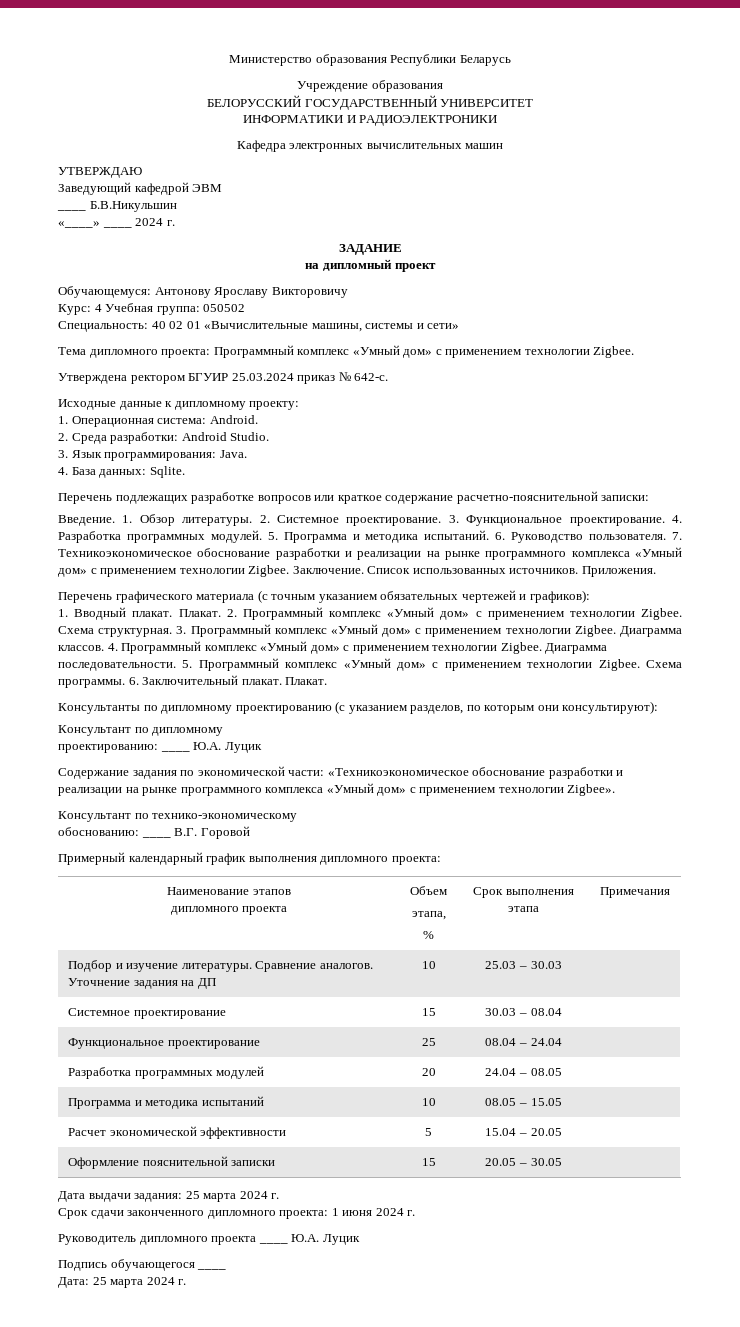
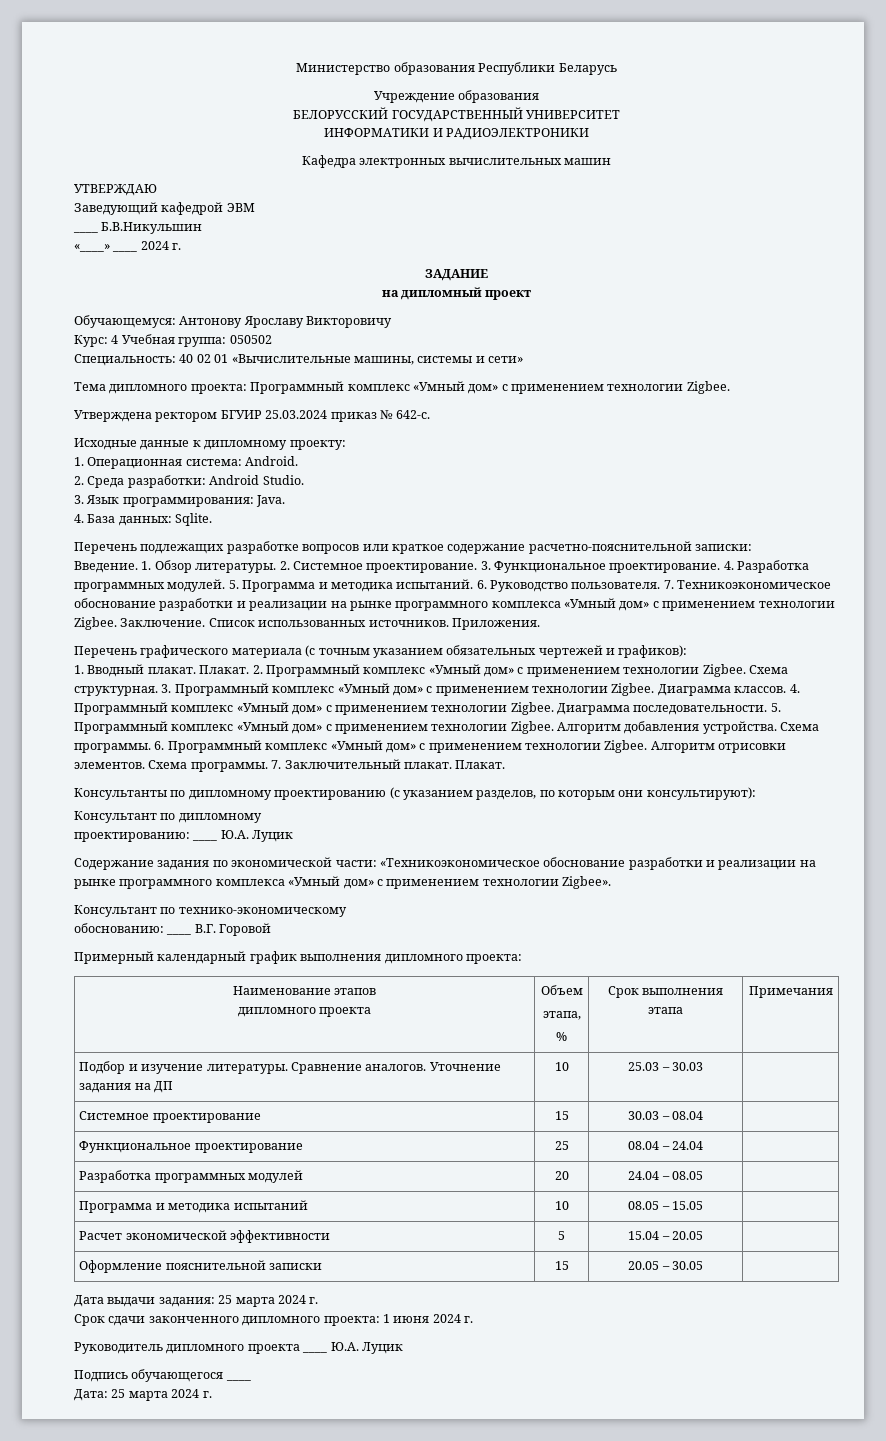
[645,660,682,668] [58,677,139,688] Схема программы. 6. -> [557,721,820,734] [74,740,787,753] [74,760,282,772] Алгоритм добавления устройства. Схема программы. 6. Программный комплекс «Умный дом» с применением технологии Zigbee. Алгоритм отрисовки элементов. Схема программы. 7.

